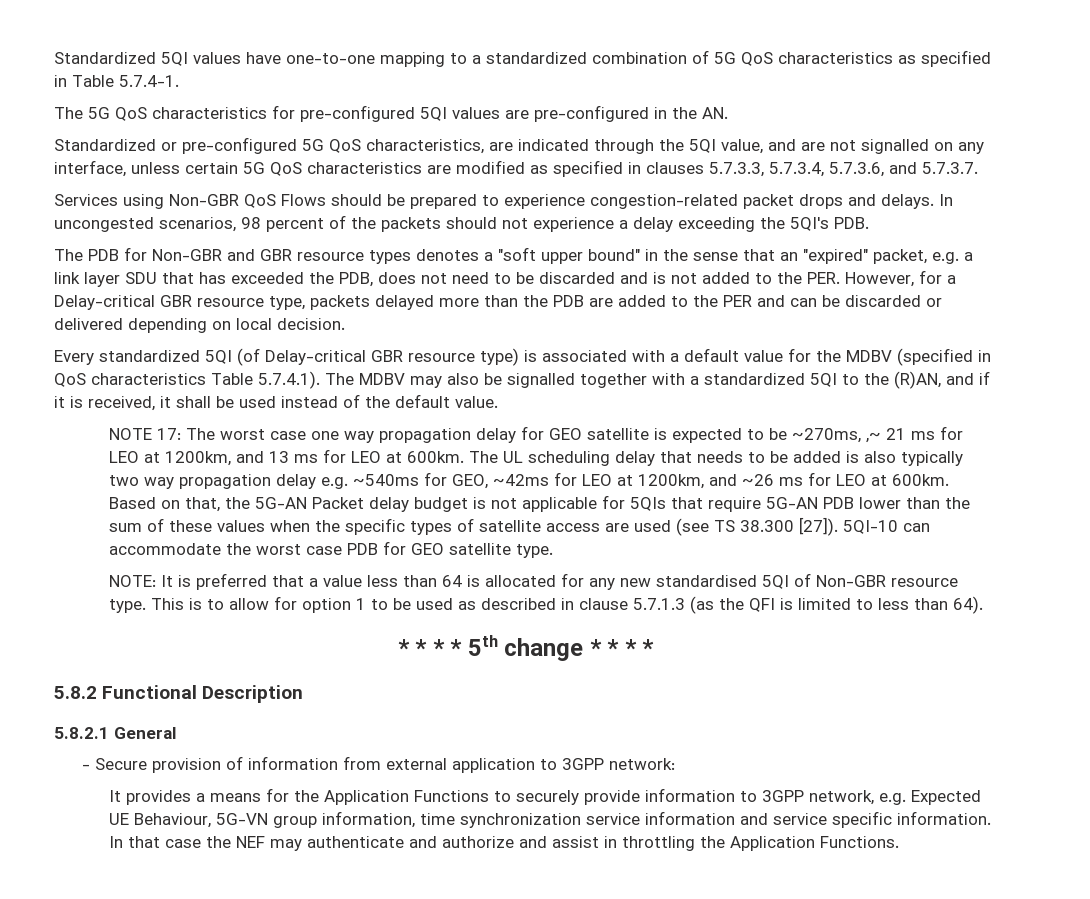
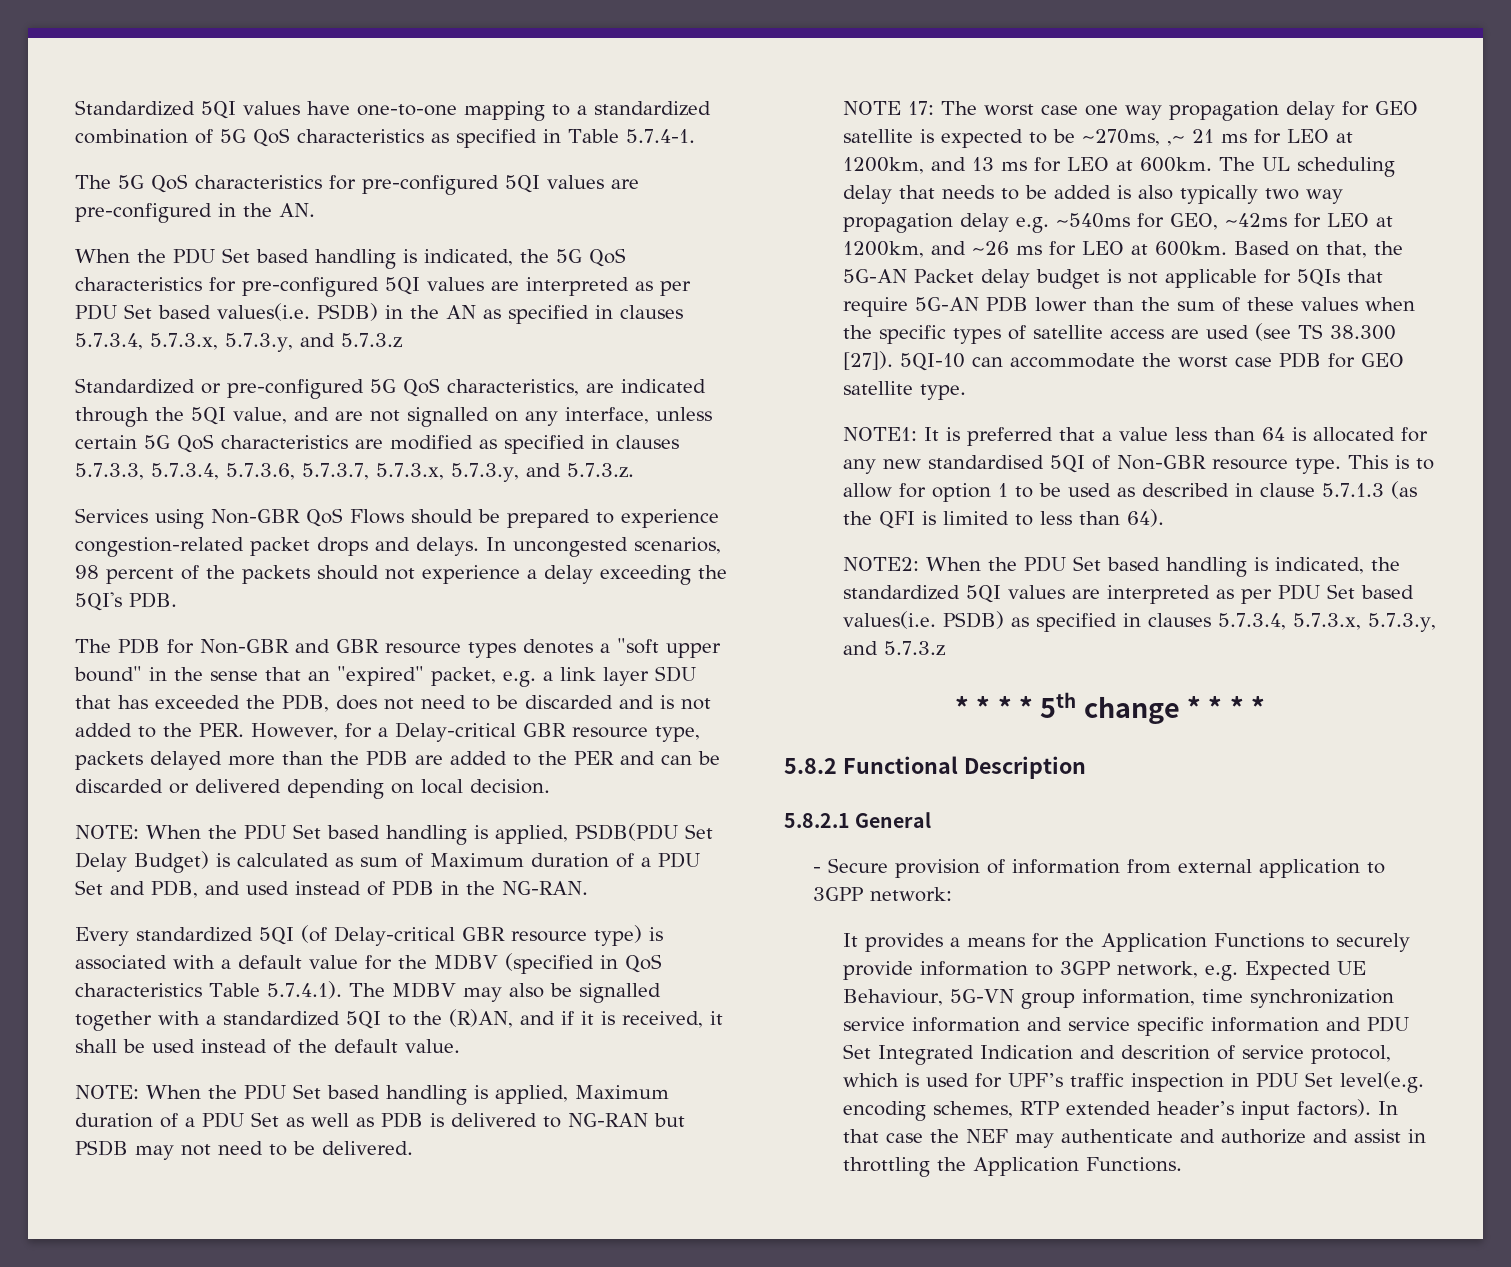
(728, 113) none -> [75,248,626,269] [75,277,691,297] [75,303,683,324] [75,333,402,352] // When the PDU Set based handling is indicated, the 5G QoS characteristics for pre-configured 5QI values are interpreted as per PDU Set based values(i.e. PSDB) in the AN as specified in clauses 5.7.3.4, 5.7.3.x, 5.7.3.y, and 5.7.3.z
[889,162,978,174] and 5.7.3.7. -> [302,463,634,482] 5.7.3.7, 5.7.3.x, 5.7.3.y, and 5.7.3.z.
(345, 324) none -> [75,823,713,845] [75,851,700,873] [75,880,588,898] // NOTE: When the PDU Set based handling is applied, PSDB(PDU Set Delay Budget) is calculated as sum of Maximum duration of a PDU Set and PDB, and used instead of PDB in the NG-RAN.
(498, 402) none -> [75,1084,669,1105] [75,1112,685,1128] [75,1140,413,1160] // NOTE: When the PDU Set based handling is applied, Maximum duration of a PDU Set as well as PDB is delivered to NG-RAN but PSDB may not need to be delivered.
[109,575,157,587] NOTE: -> [842,427,917,441] NOTE1:
(984, 605) none -> [842,556,1400,577] [842,584,1414,604] [842,611,1436,632] [842,641,945,656] // NOTE2: When the PDU Set based handling is indicated, the standardized 5QI values are interpreted as per PDU Set based values(i.e. PSDB) as specified in clauses 5.7.3.4, 5.7.3.x, 5.7.3.y, and 5.7.3.z
[897,811,992,825] information. -> [1210,1016,1409,1032] [842,1044,1391,1065] [842,1071,1424,1093] [842,1099,1371,1121] information and PDU Set Integrated Indication and descrition of service protocol, which is used for UPF’s traffic inspection in PDU Set level(e.g. encoding schemes, RTP extended header’s input factors).

